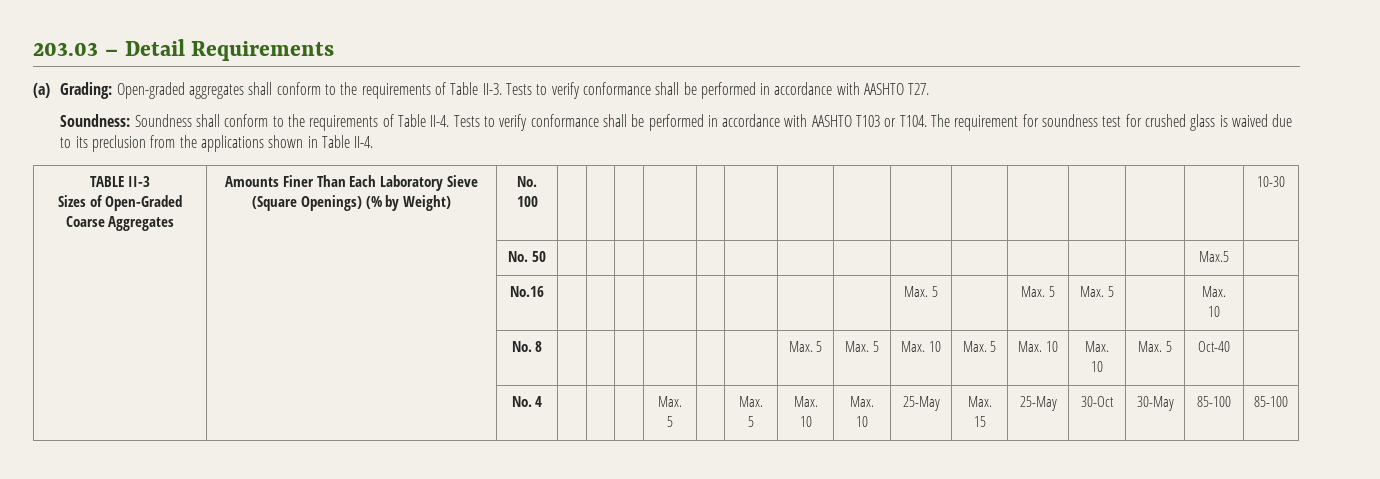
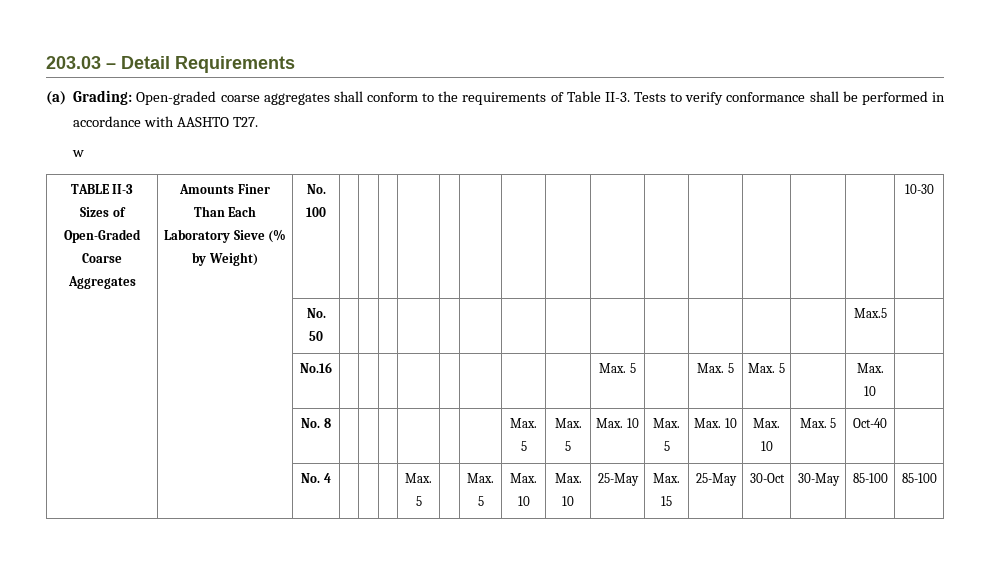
(185, 90) none -> [220,95,260,102] coarse
[60,114,1293,131] [60,135,374,152] Soundness: Soundness shall conform to the requirements of Table II-4. Tests to verify conformance shall be performed in accordance with AASHTO T103 or T104. The requirement for soundness test for crushed glass is waived due to its preclusion from the applications shown in Table II-4. -> [71,150,84,157] w
[251,195,362,211] (Square Openings) -> (265, 235) none

